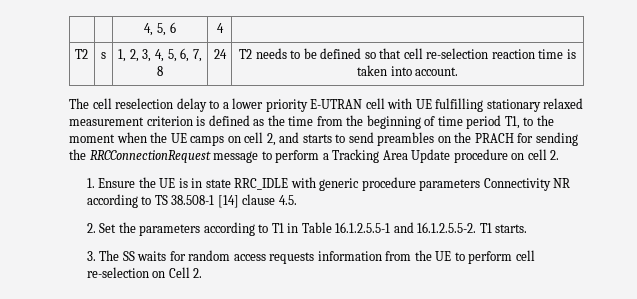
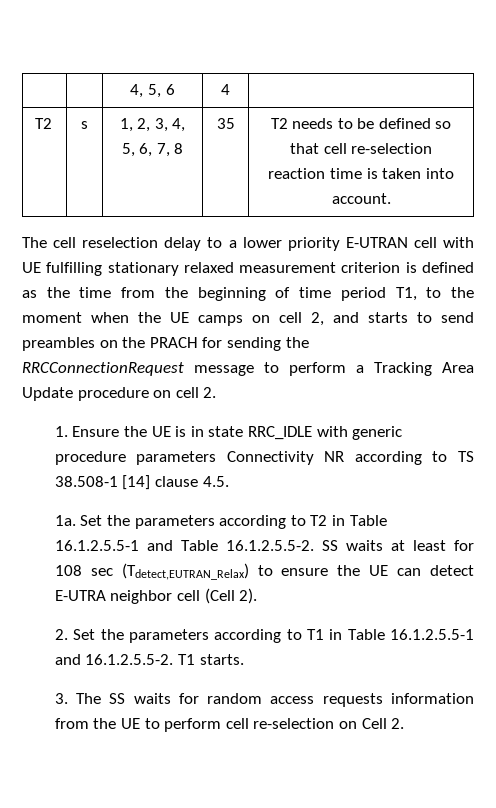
[213,49,227,59] 24 -> [216,118,235,129] 35
(297, 200) none -> [54,515,387,529] [54,540,475,551] [54,563,475,580] [54,588,258,604] // 1a. Set the parameters according to T2 in Table 16.1.2.5.5-1 and Table 16.1.2.5.5-2. SS waits at least for 108 sec (Tdetect,EUTRAN_Relax) to ensure the UE can detect E-UTRA neighbor cell (Cell 2).

